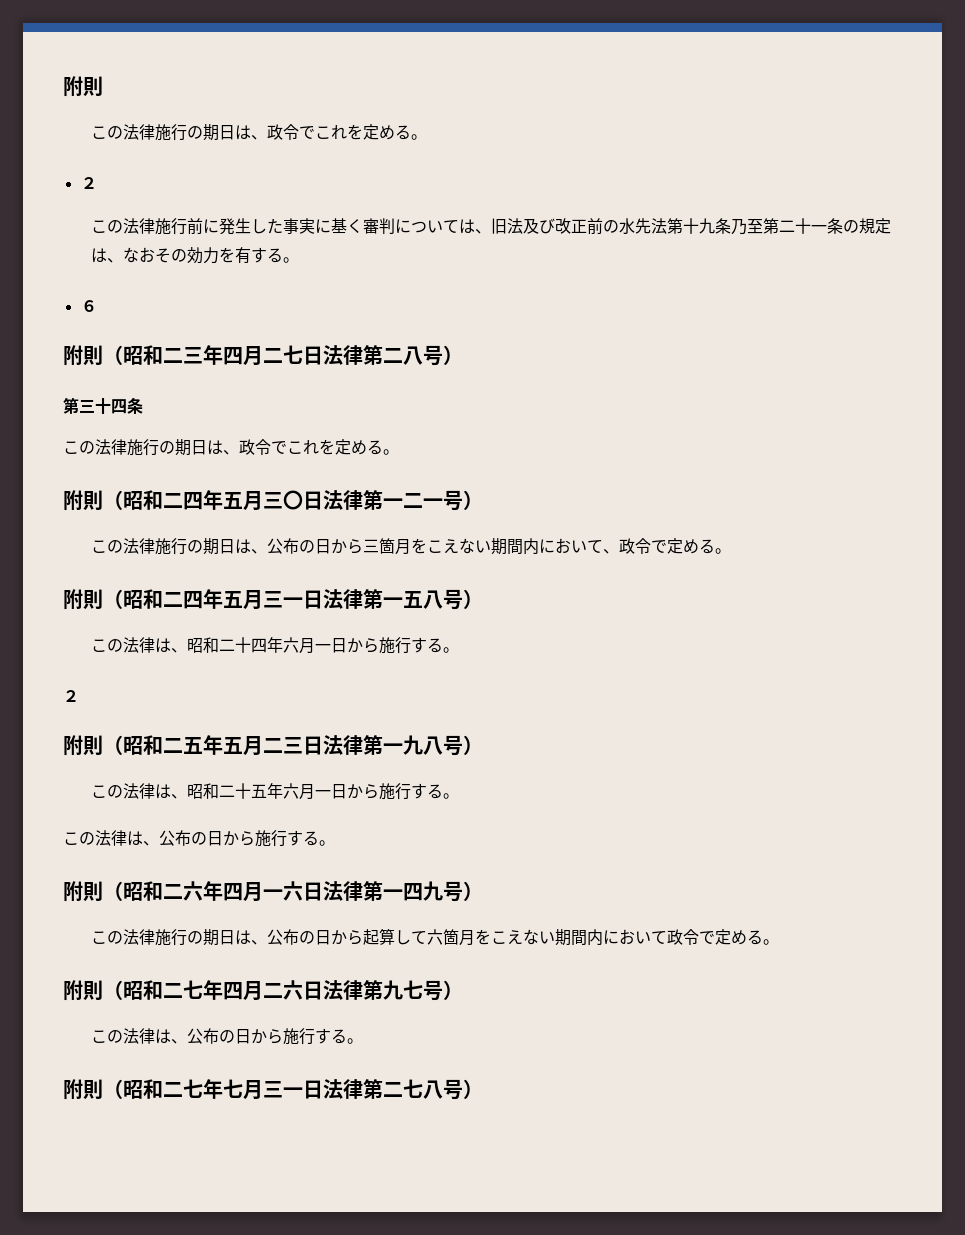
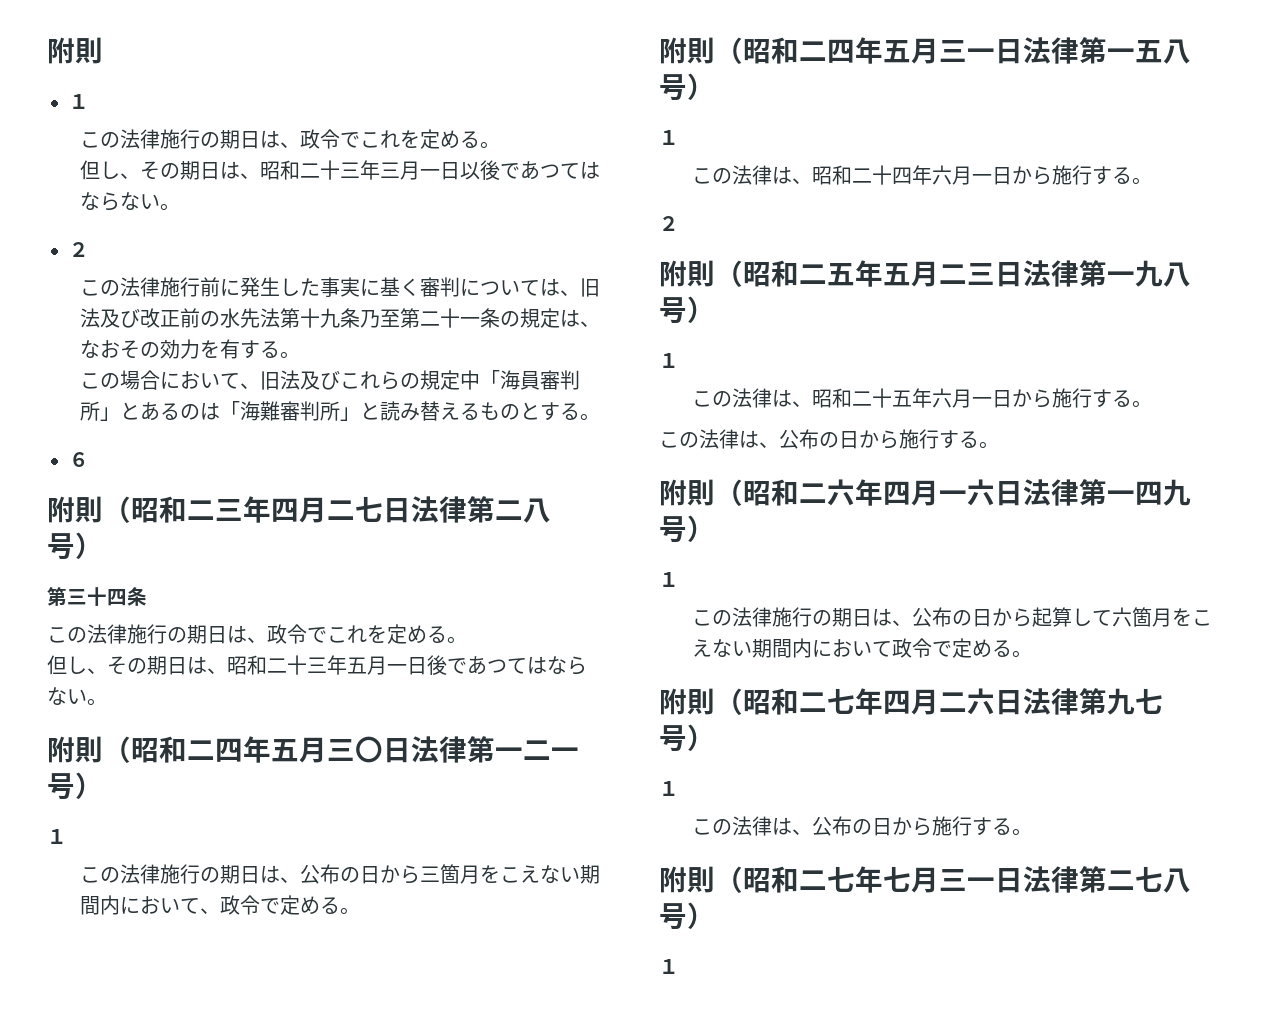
[63,76,103,97] 附則 -> [47,37,103,64] [69,94,89,109] 附則 // １
(427, 137) none -> [79,160,600,180] [79,192,180,211] // 但し、その期日は、昭和二十三年三月一日以後であつてはならない。
(299, 260) none -> [79,370,580,390] [79,401,600,421] // この場合において、旧法及びこれらの規定中「海員審判所」とあるのは「海難審判所」と読み替えるものとする。
(399, 452) none -> [47,655,587,675] [47,687,107,706] // 但し、その期日は、昭和二十三年五月一日後であつてはならない。
(483, 500) none -> [47,829,67,844] // １
(483, 599) none -> [659,130,679,145] // １
(483, 745) none -> [659,353,679,368] // １
(483, 891) none -> [659,572,679,587] // １
(463, 990) none -> [659,781,679,796] // １
(483, 1089) none -> [659,959,679,974] // １

